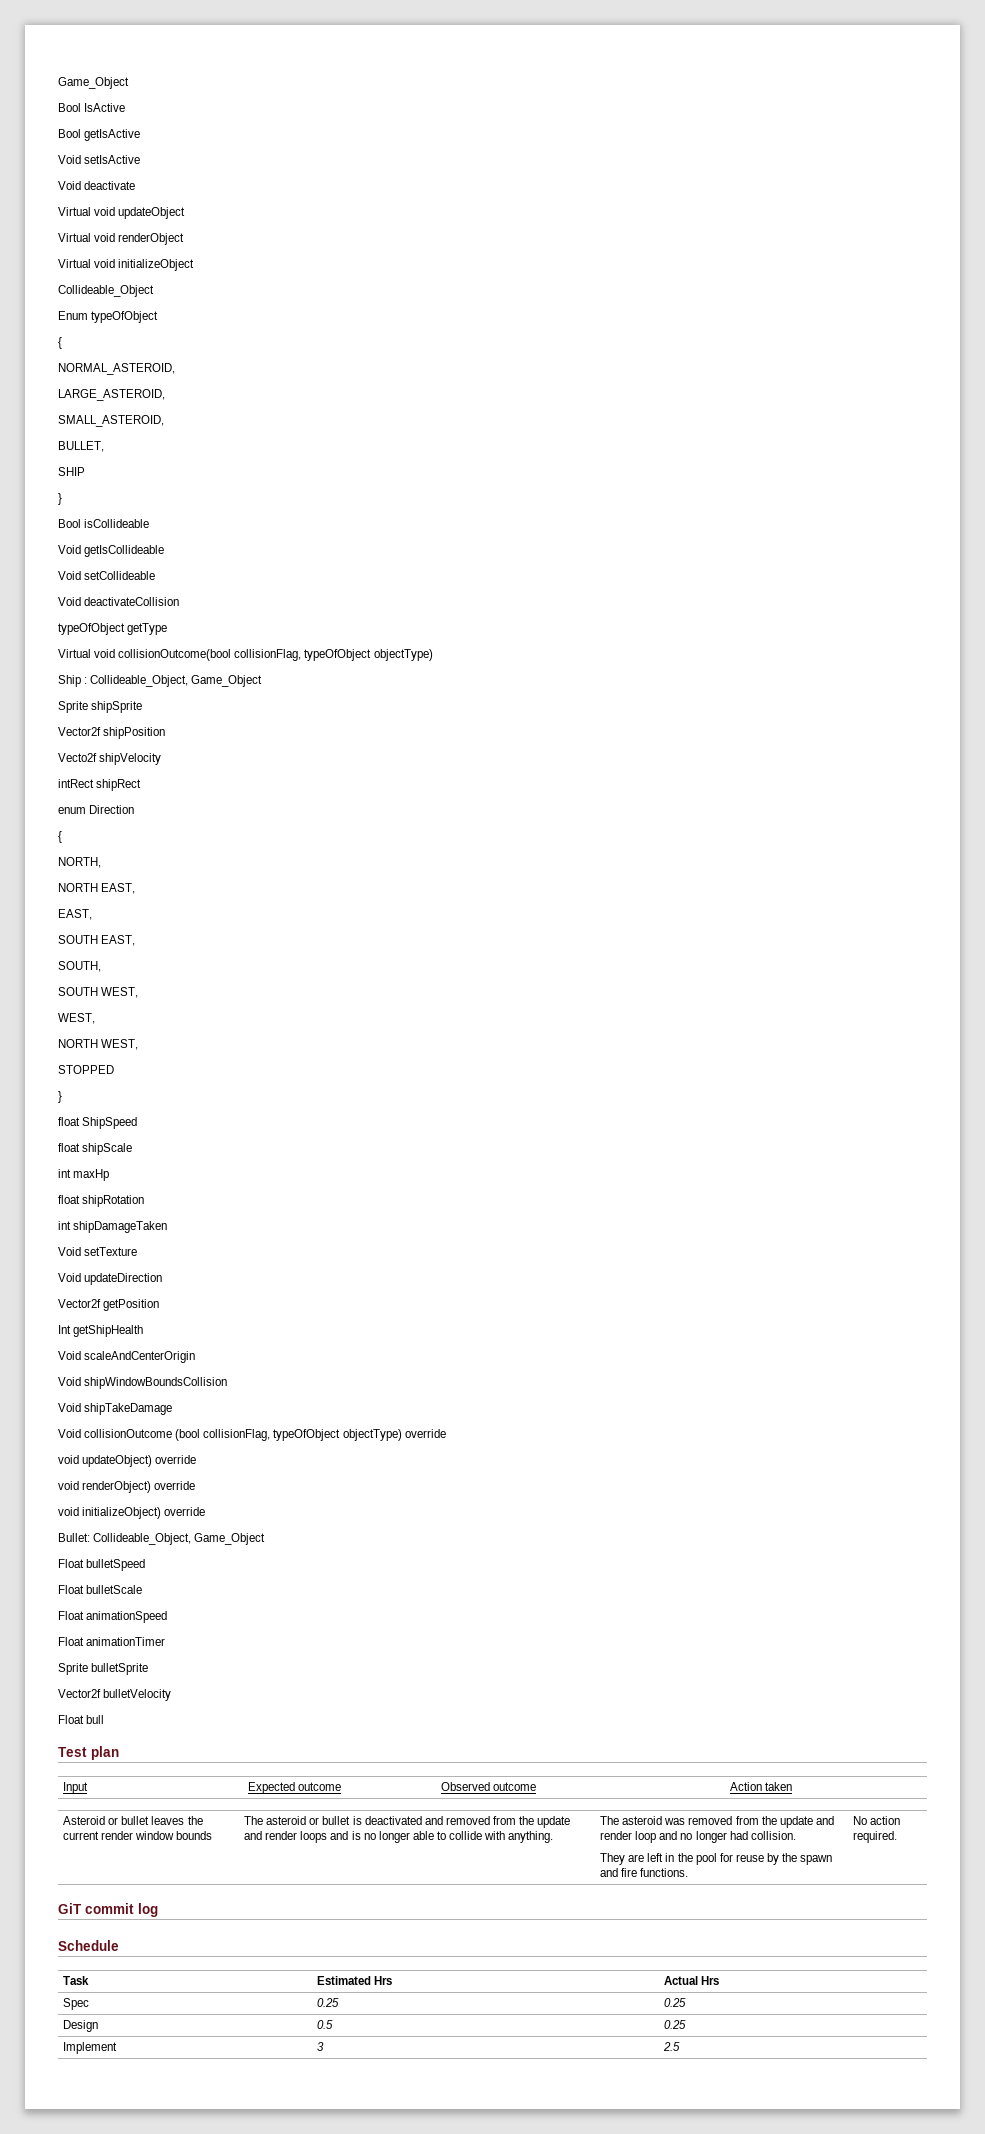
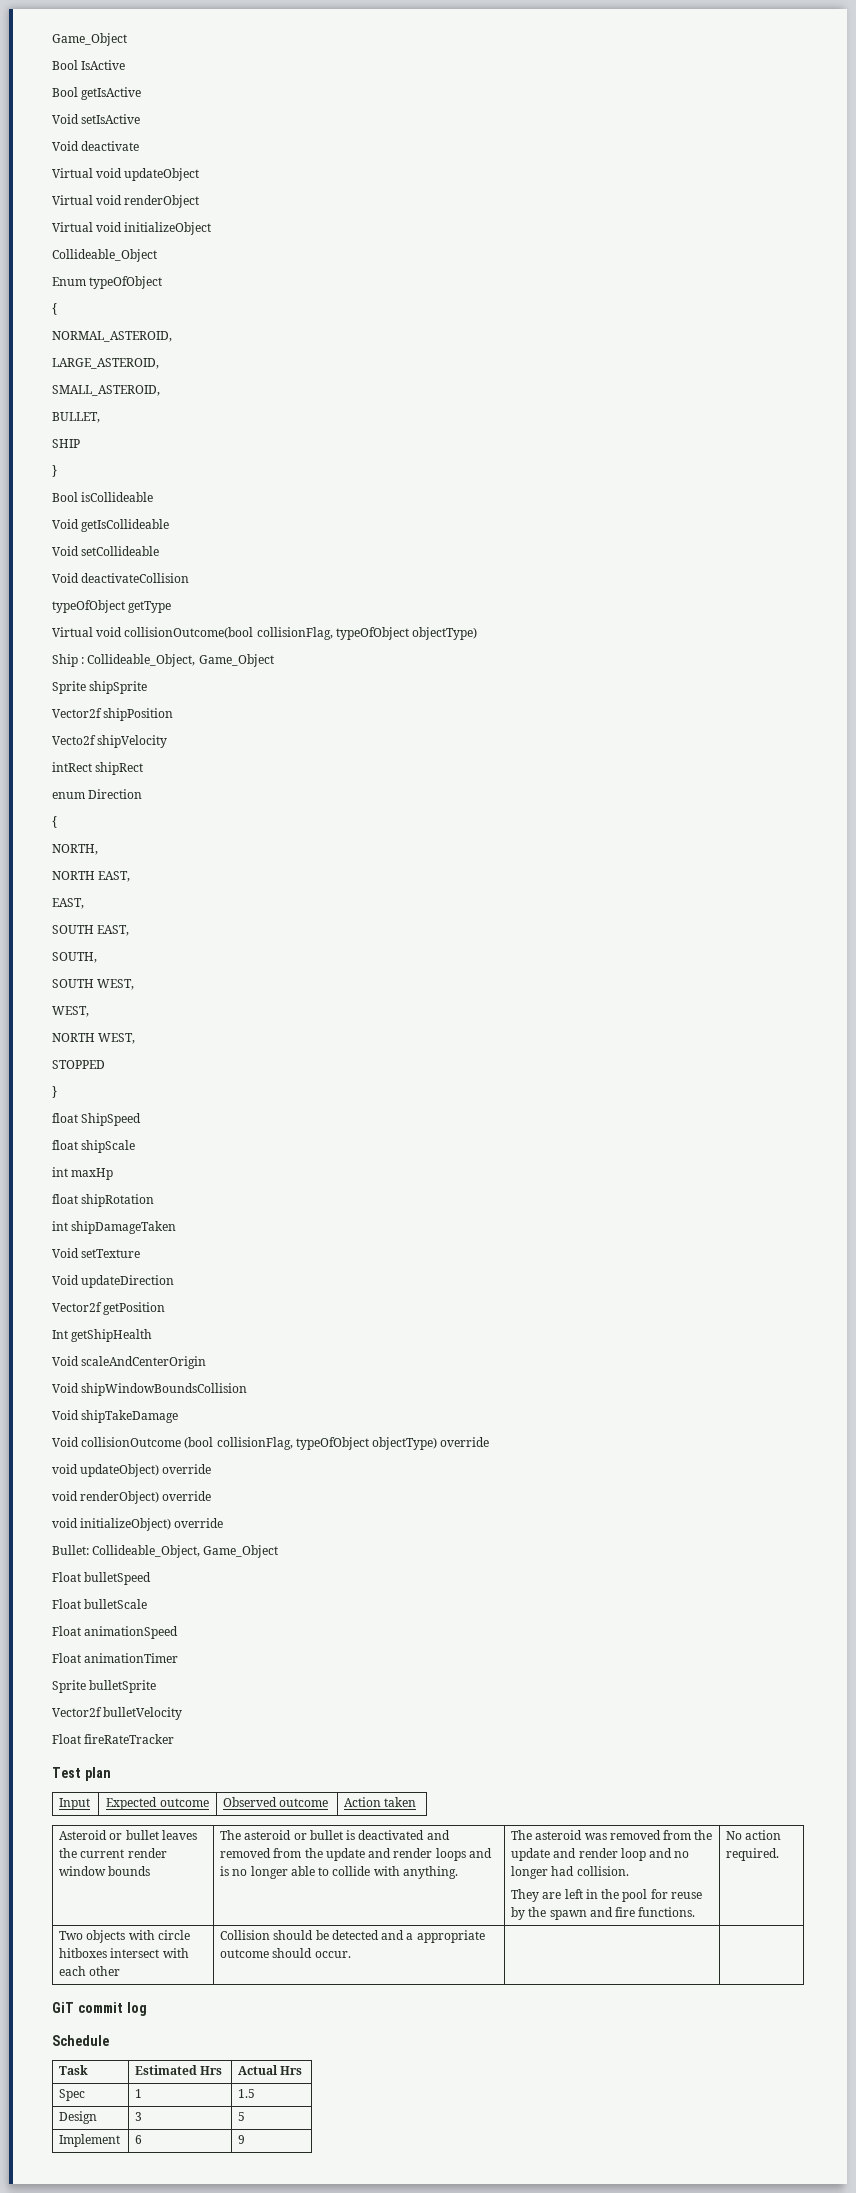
[86,1715,105,1724] bull -> [84,1734,175,1744] fireRateTracker
(898, 1837) none -> [59,1930,190,1943] [59,1948,189,1958] [59,1966,121,1976] [220,1930,485,1943] [220,1948,351,1958] // Two objects with circle hitboxes intersect with each other | Collision should be detected and a appropriate outcome should occur. | |
[317,1998,340,2007] [664,1998,687,2007] 0.25 | 0.25 -> [135,2089,143,2098] [238,2089,256,2098] 1 | 1.5
[317,2020,334,2029] [664,2020,687,2029] 0.5 | 0.25 -> [135,2112,143,2121] [238,2112,246,2121] 3 | 5
[317,2042,325,2051] [663,2042,681,2051] 3 | 2.5 -> [135,2135,143,2144] [238,2135,246,2144] 6 | 9

